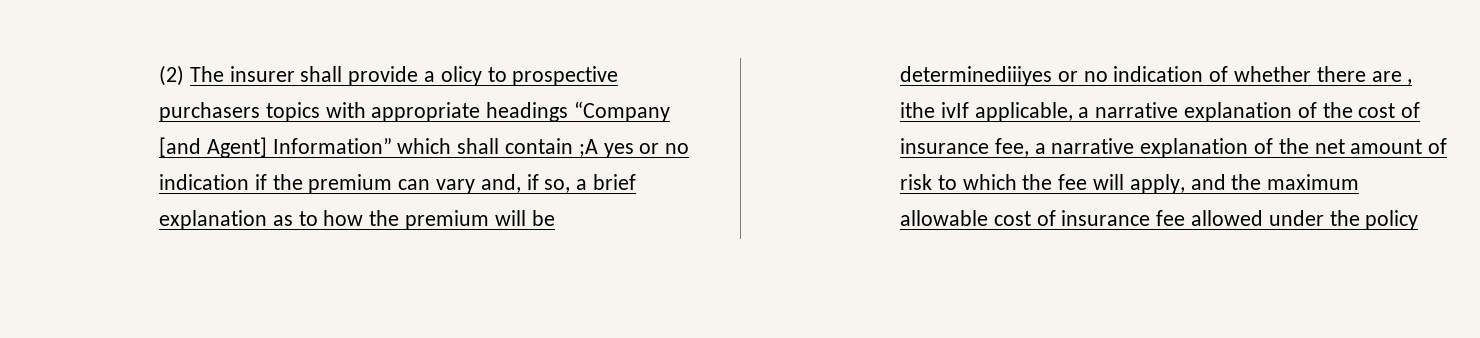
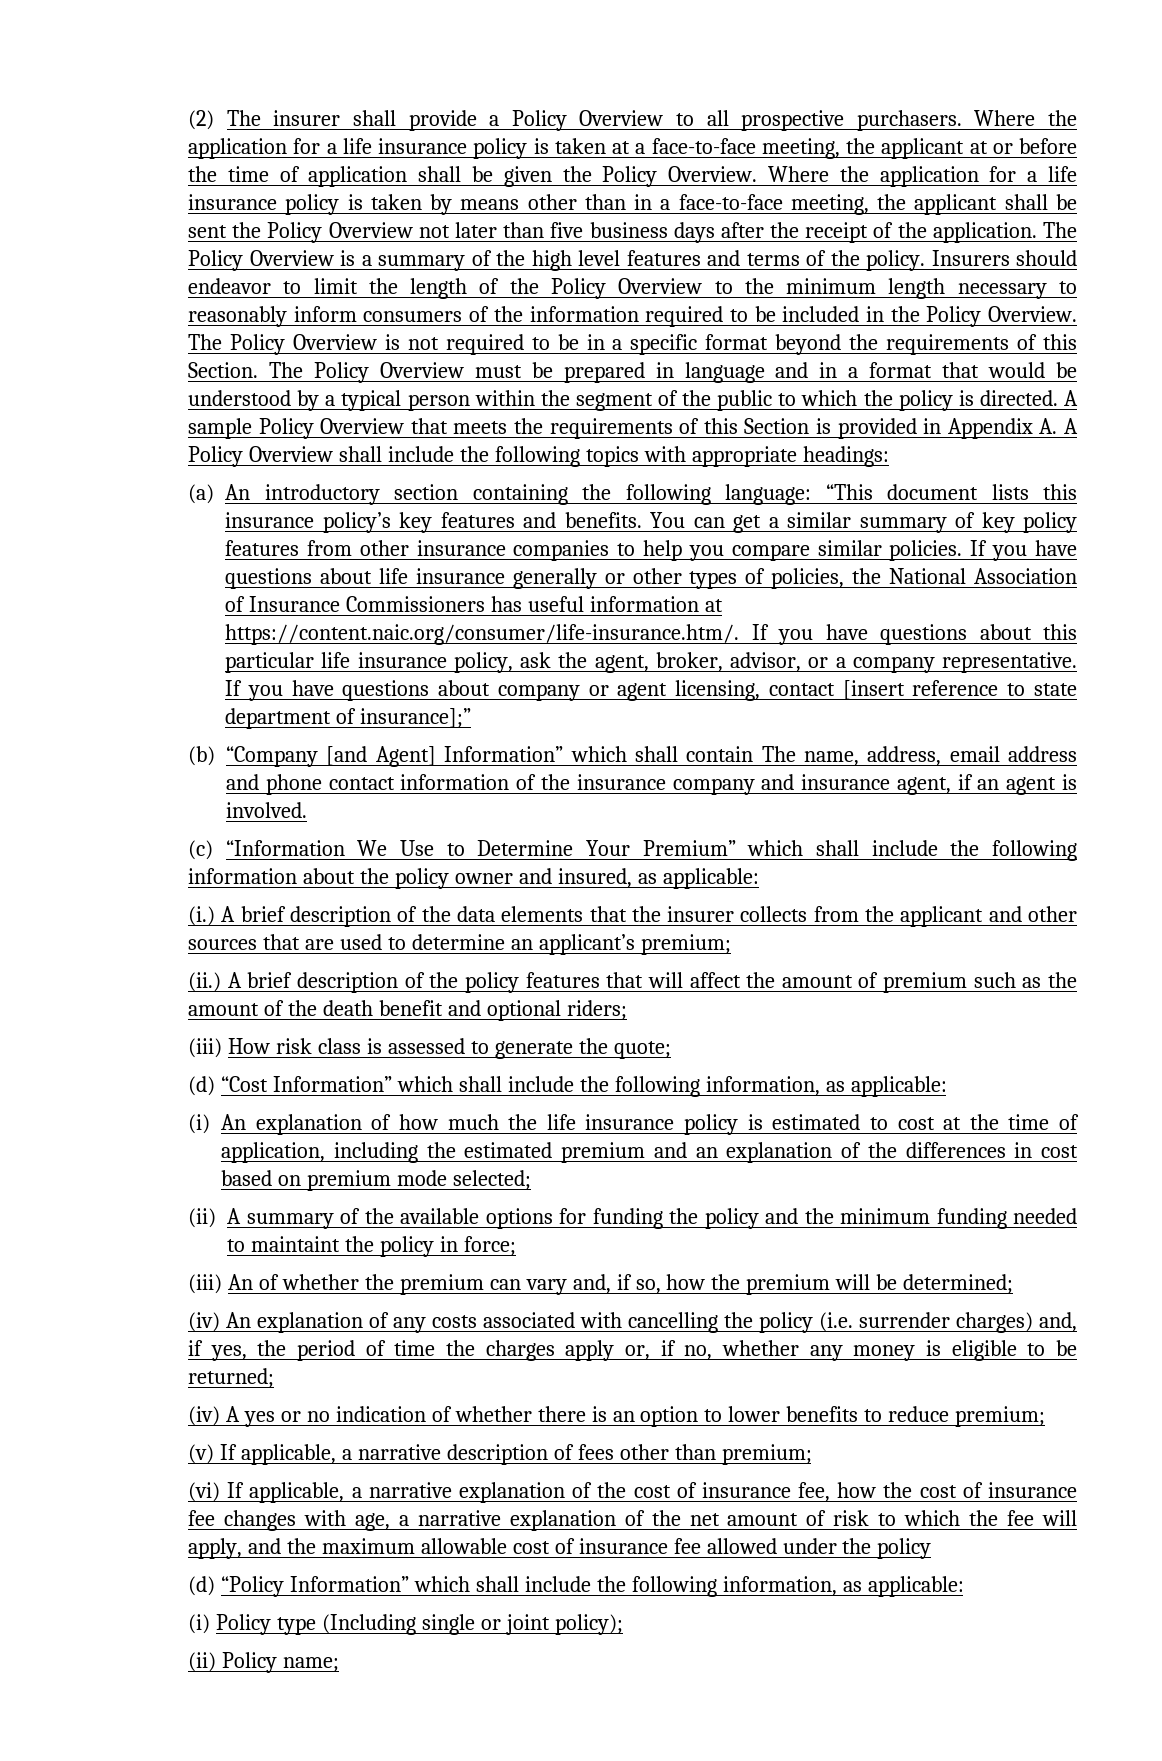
[440,66,619,86] [159,102,569,122] olicy to prospective purchasers topics with appropriate headings -> [511,110,1077,131] [188,138,1077,159] [188,166,1077,187] [188,194,1078,215] [188,222,1077,243] [188,250,1077,271] [188,278,1077,299] [188,306,1077,327] [188,334,1077,355] [188,362,1077,383] [188,390,1079,411] [188,418,1078,439] [188,446,889,467] [188,484,1078,505] [225,512,1078,533] [225,540,1078,561] [225,568,1077,589] [225,596,723,612] [225,624,1077,645] [225,652,1078,673] [225,680,1077,701] [225,708,471,729] [188,746,216,766] Policy Overview to all prospective purchasers. Where the application for a life insurance policy is taken at a face-to-face meeting, the applicant at or before the time of application shall be given the Policy Overview. Where the application for a life insurance policy is taken by means other than in a face-to-face meeting, the applicant shall be sent the Policy Overview not later than five business days after the receipt of the application. The Policy Overview is a summary of the high level features and terms of the policy. Insurers should endeavor to limit the length of the Policy Overview to the minimum length necessary to reasonably inform consumers of the information required to be included in the Policy Overview. The Policy Overview is not required to be in a specific format beyond the requirements of this Section. The Policy Overview must be prepared in language and in a format that would be understood by a typical person within the segment of the public to which the policy is directed. A sample Policy Overview that meets the requirements of this Section is provided in Appendix A. A Policy Overview shall include the following topics with appropriate headings: // (a) An introductory section containing the following language: “This document lists this insurance policy’s key features and benefits. You can get a similar summary of key policy features from other insurance companies to help you compare similar policies. If you have questions about life insurance generally or other types of policies, the National Association of Insurance Commissioners has useful information at https://content.naic.org/consumer/life-insurance.htm/. If you have questions about this particular life insurance policy, ask the agent, broker, advisor, or a company representative. If you have questions about company or agent licensing, contact [insert reference to state department of insurance];” // (b)
[578,139,690,158] [159,174,267,190] ;A yes or no indication if -> [761,746,1078,766] [226,774,1077,795] [226,802,308,818] [188,840,1077,861] [188,868,759,889] [188,906,1077,927] [188,934,731,955] [188,972,1078,993] [188,1000,627,1021] [188,1038,671,1059] [188,1076,947,1097] [188,1114,1079,1135] [221,1142,1079,1163] [221,1170,531,1191] [188,1208,1078,1229] [227,1236,516,1257] [188,1274,359,1294] The name, address, email address and phone contact information of the insurance company and insurance agent, if an agent is involved. // (c) “Information We Use to Determine Your Premium” which shall include the following information about the policy owner and insured, as applicable: // (i.) A brief description of the data elements that the insurer collects from the applicant and other sources that are used to determine an applicant’s premium; // (ii.) A brief description of the policy features that will affect the amount of premium such as the amount of the death benefit and optional riders; // (iii) How risk class is assessed to generate the quote; // (d) “Cost Information” which shall include the following information, as applicable: // (i) An explanation of how much the life insurance policy is estimated to cost at the time of application, including the estimated premium and an explanation of the differences in cost based on premium mode selected; // (ii) A summary of the available options for funding the policy and the minimum funding needed to maintaint the policy in force; // (iii) An of whether
[576,174,637,190] [159,210,318,230] a brief explanation as to -> (661, 1286) none
[900,66,1053,86] determinediiiyes -> [903,1274,1014,1294] [188,1312,1078,1333] [188,1340,1077,1361] [188,1368,275,1388] [188,1406,275,1427] determined; // (iv) An explanation of any costs associated with cancelling the policy (i.e. surrender charges) and, if yes, the period of time the charges apply or, if no, whether any money is eligible to be returned; // (iv) A yes
[1371,71,1413,85] [900,102,969,118] are , ithe ivIf -> [591,1406,1046,1427] [188,1444,812,1465] [188,1482,245,1502] is an option to lower benefits to reduce premium; // (v) If applicable, a narrative description of fees other than premium; // (vi) If
(1029, 147) none -> [837,1482,1077,1498] [188,1510,390,1531] how the cost of insurance fee changes with age,
(1419, 220) none -> [188,1576,964,1597] [188,1614,623,1635] [188,1652,339,1673] // (d) “Policy Information” which shall include the following information, as applicable: // (i) Policy type (Including single or joint policy); // (ii) Policy name;

